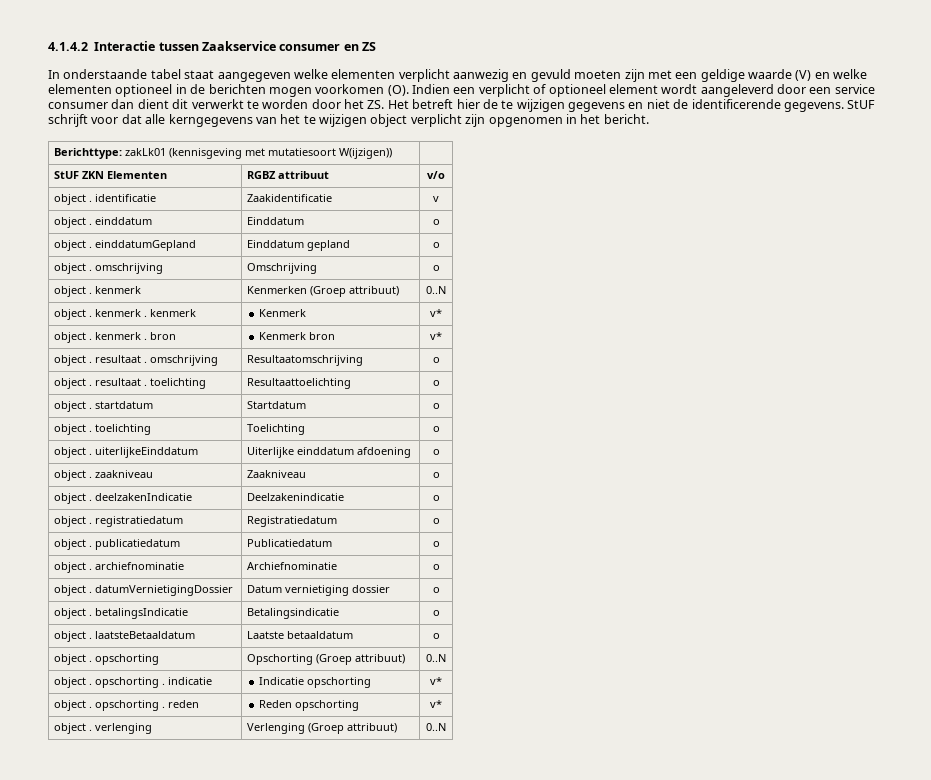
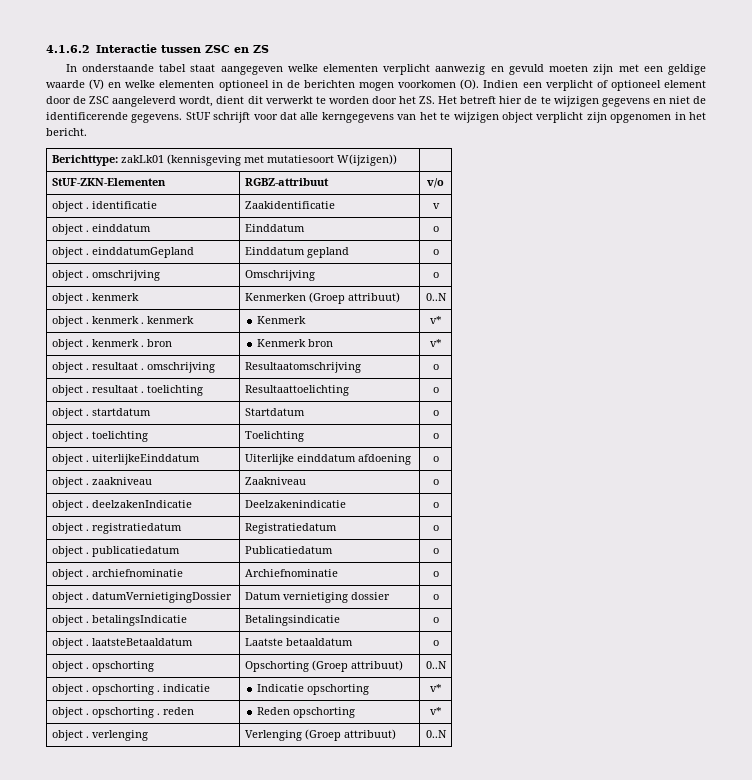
[48,42,88,51] 4.1.4.2 -> [46,45,90,53] 4.1.6.2
[202,41,341,51] Zaakservice consumer -> [204,45,230,53] ZSC
[661,84,875,97] [48,99,135,109] wordt aangeleverd door een service consumer dan -> [46,96,214,107] door de ZSC aangeleverd wordt,
[53,171,167,179] [246,171,329,179] StUF ZKN Elementen | RGBZ attribuut -> [51,178,166,186] [244,178,329,186] StUF-ZKN-Elementen | RGBZ-attribuut

